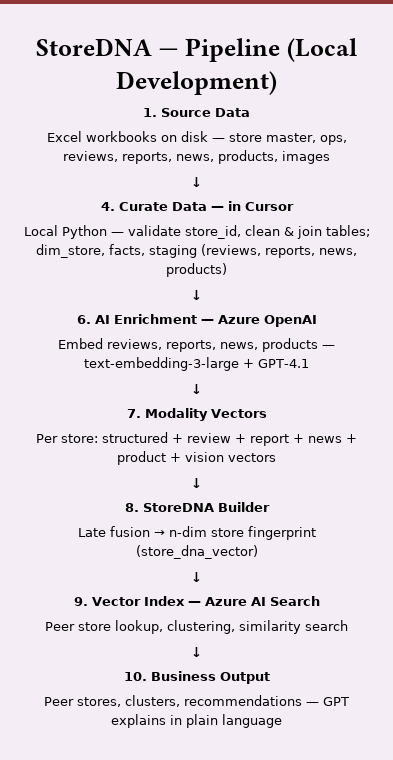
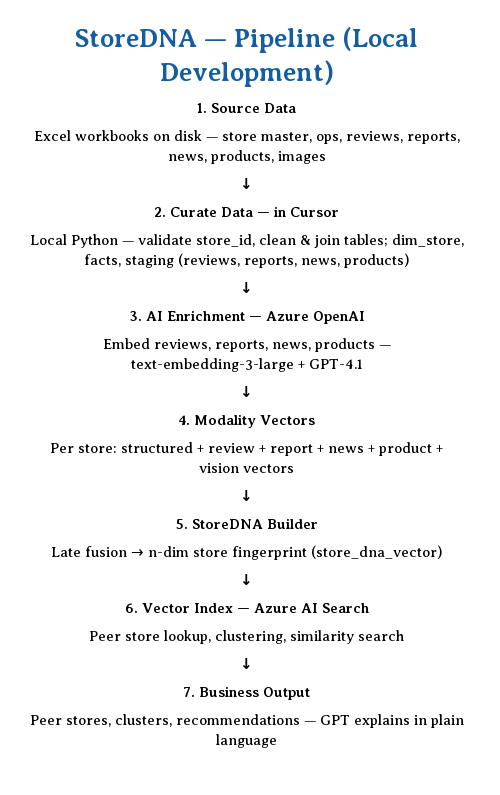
[100,202,115,211] 4. -> [154,207,166,217] 2.
[76,315,91,324] 6. -> [128,311,142,321] 3.
[126,409,141,418] 7. -> [178,415,190,425] 4.
[124,503,139,512] 8. -> [175,519,188,529] 5.
[73,597,88,606] 9. -> [124,603,138,613] 6.
[123,672,147,681] 10. -> [183,687,195,697] 7.

